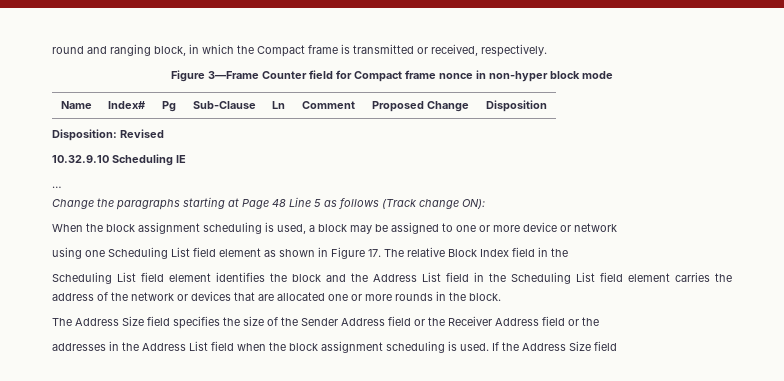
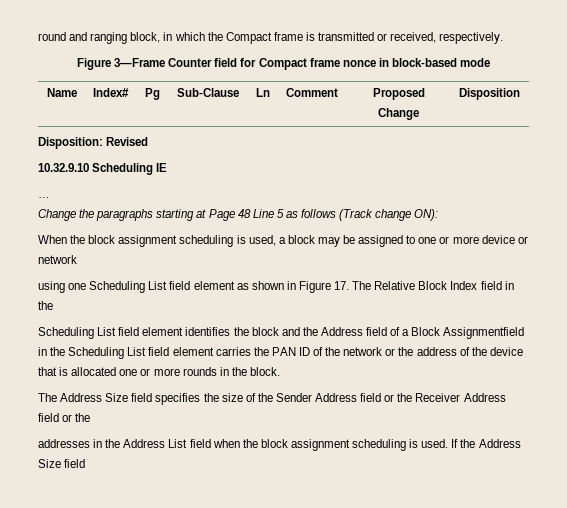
[489,71,580,82] non-hyper block -> [391,58,457,67] block-based
[407,247,445,257] relative -> [374,281,416,290] Relative
[422,272,469,282] List field -> [366,327,525,339] field of a Block Assignmentfield
[52,293,94,301] address -> [271,347,310,356] PAN ID
[191,291,274,301] devices that are -> [398,347,523,356] [38,367,69,376] the address of the device that is

